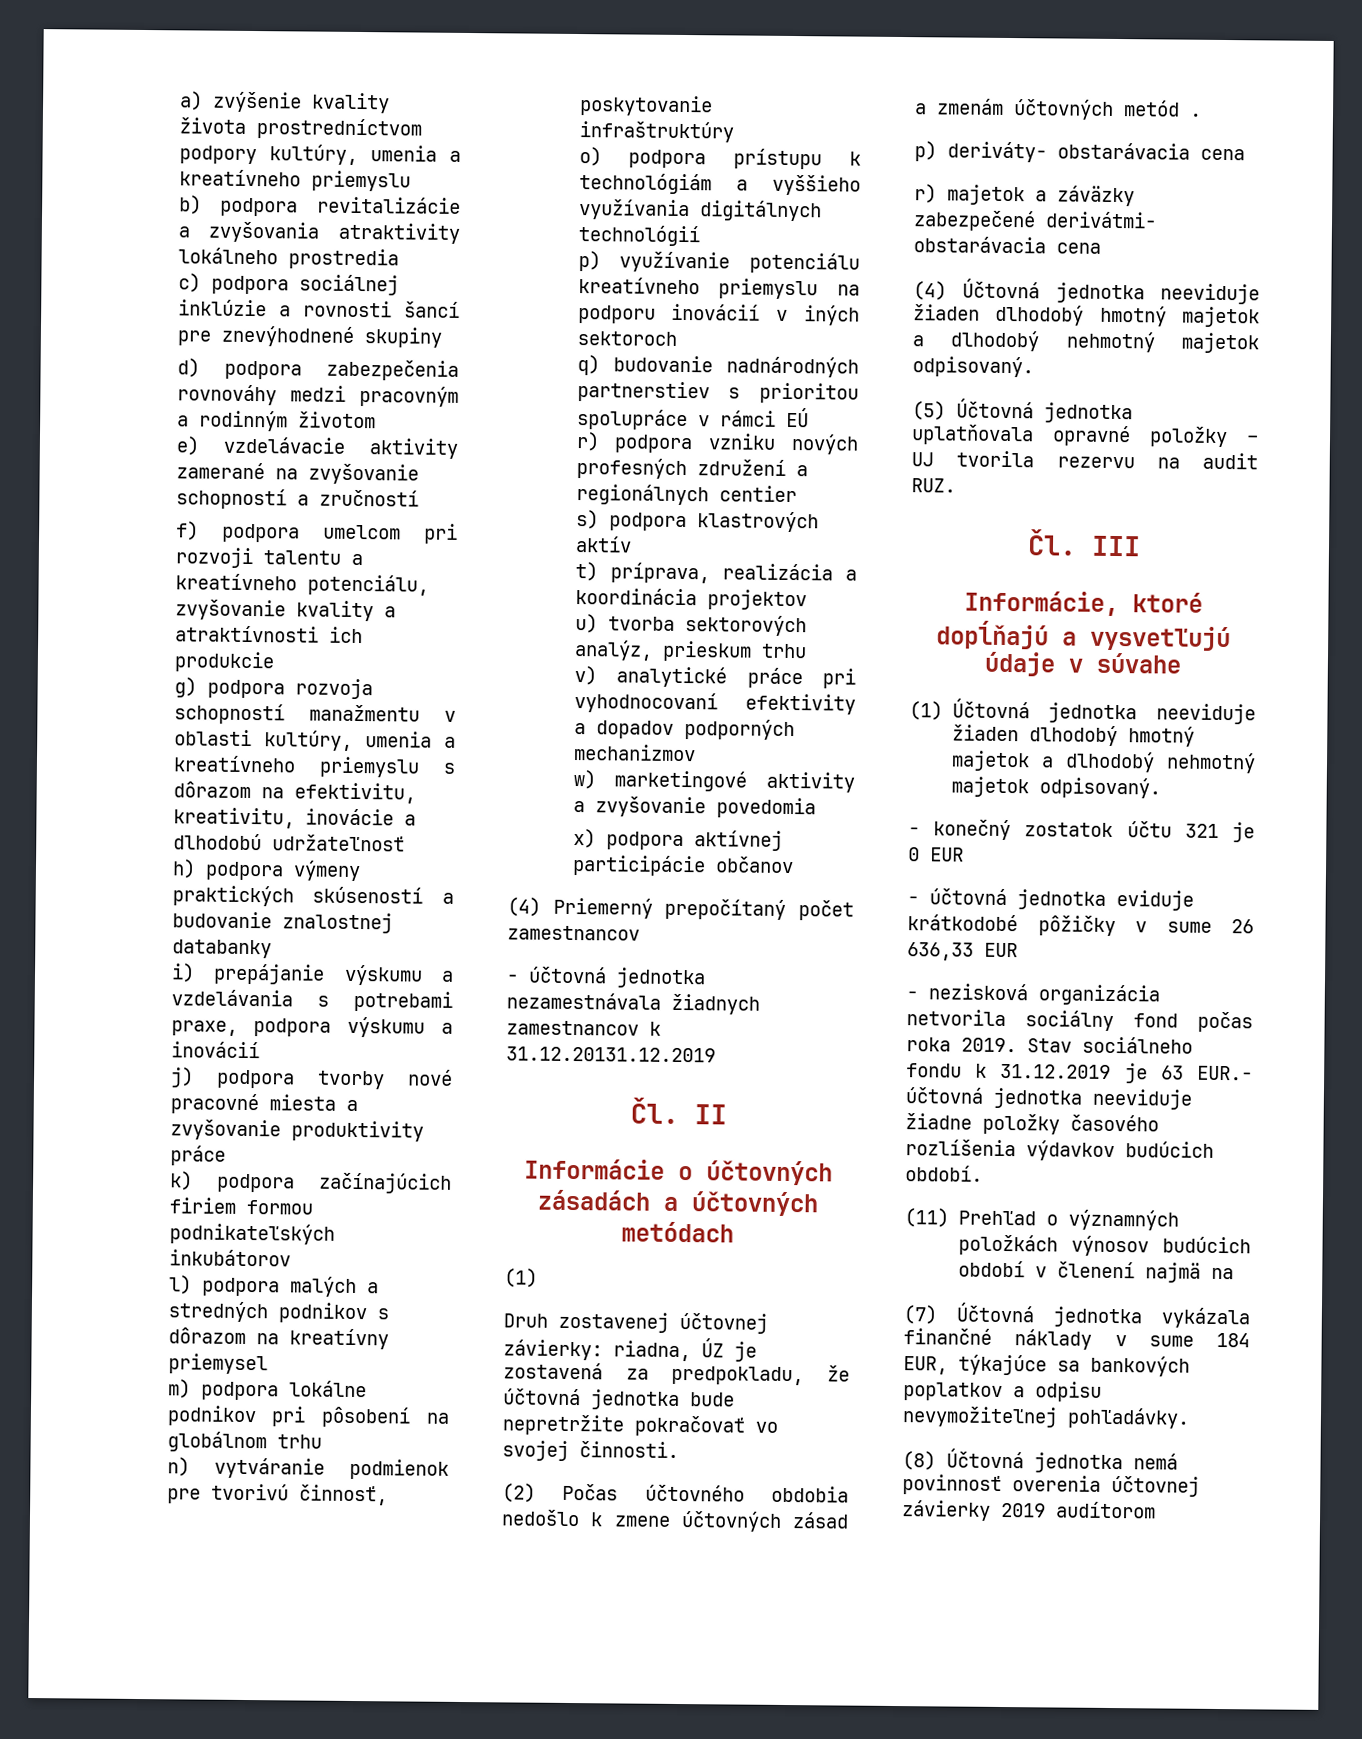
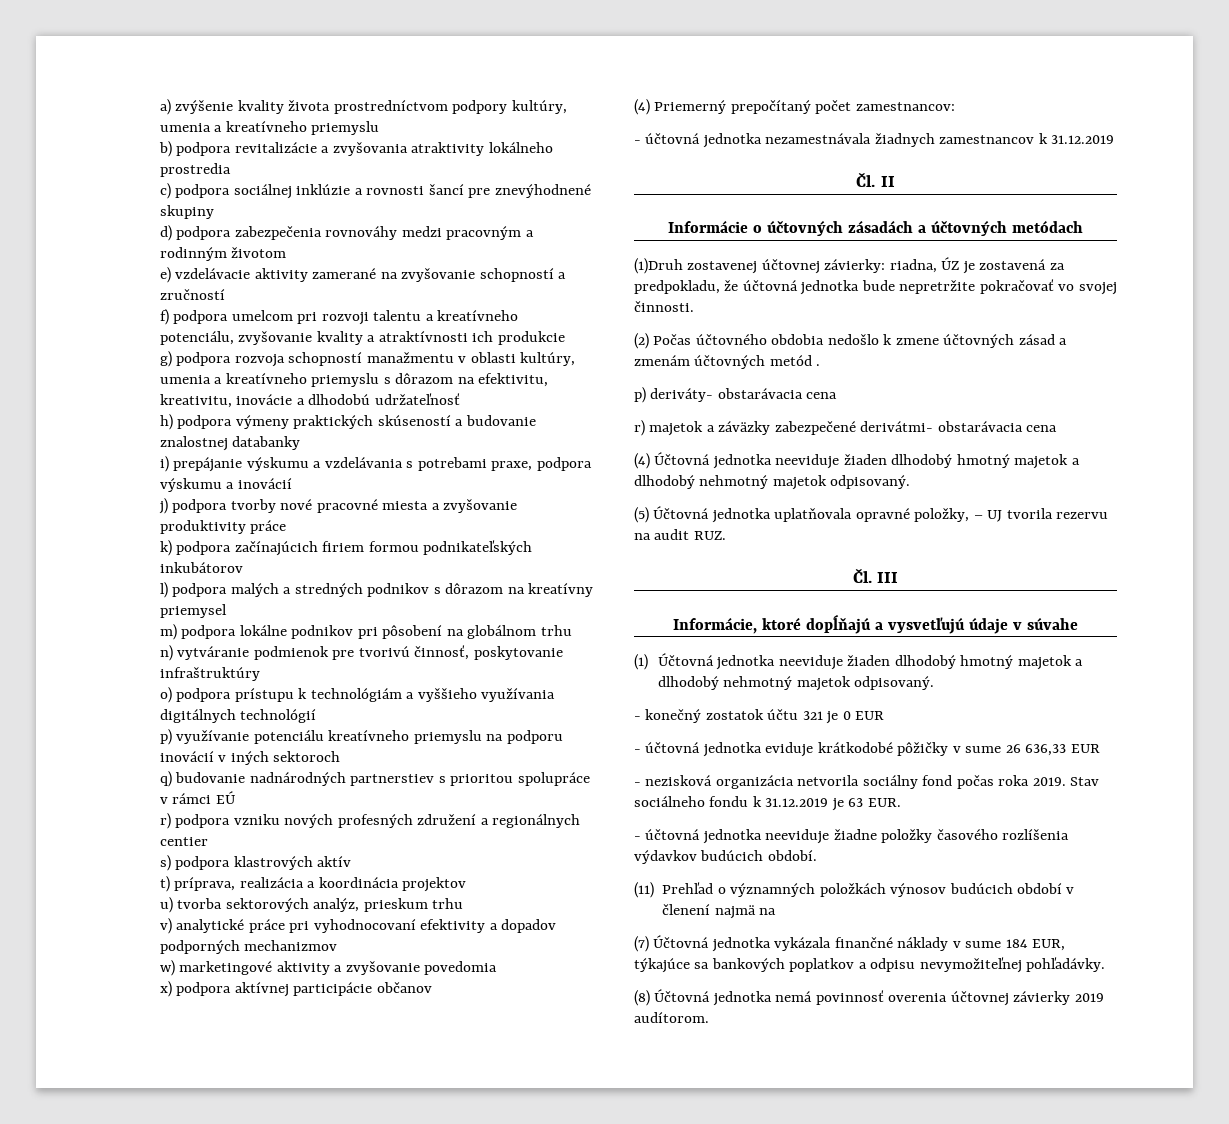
[507,925,640,941] zamestnancov -> [855,102,955,111] zamestnancov:
[506,1046,716,1063] 31.12.20131.12.2019 -> [1051,135,1115,144] 31.12.2019
[504,1268,538,1288] [503,1313,548,1328] (1) // Druh -> [634,258,683,274] (1)Druh
[1149,426,1228,448] položky -> [914,508,970,522] položky,
[1197,1065,1253,1081] EUR.- -> [867,798,901,807] [634,836,641,840] EUR. // -
[1056,1501,1156,1519] audítorom -> [634,1012,709,1023] audítorom.

